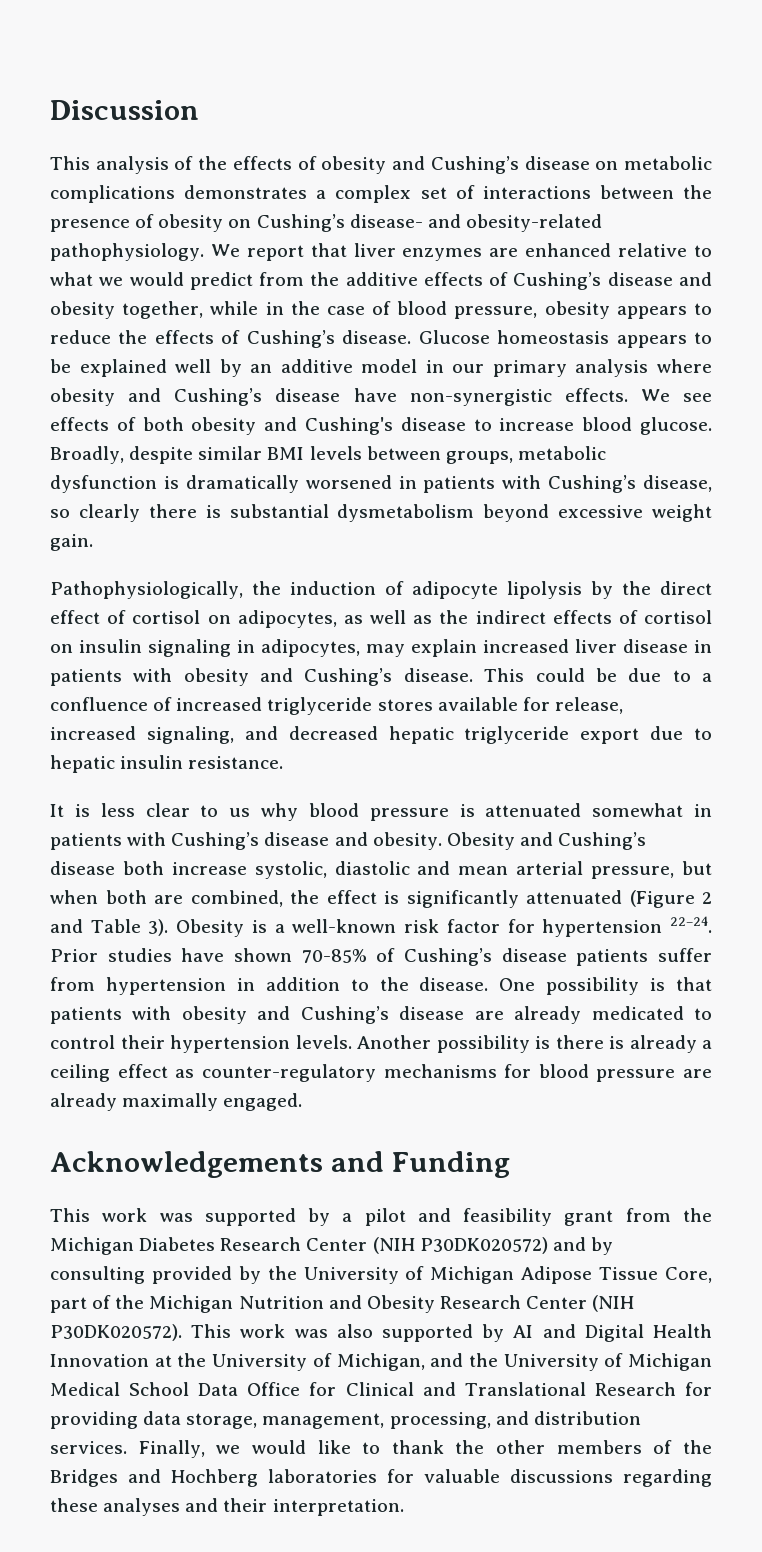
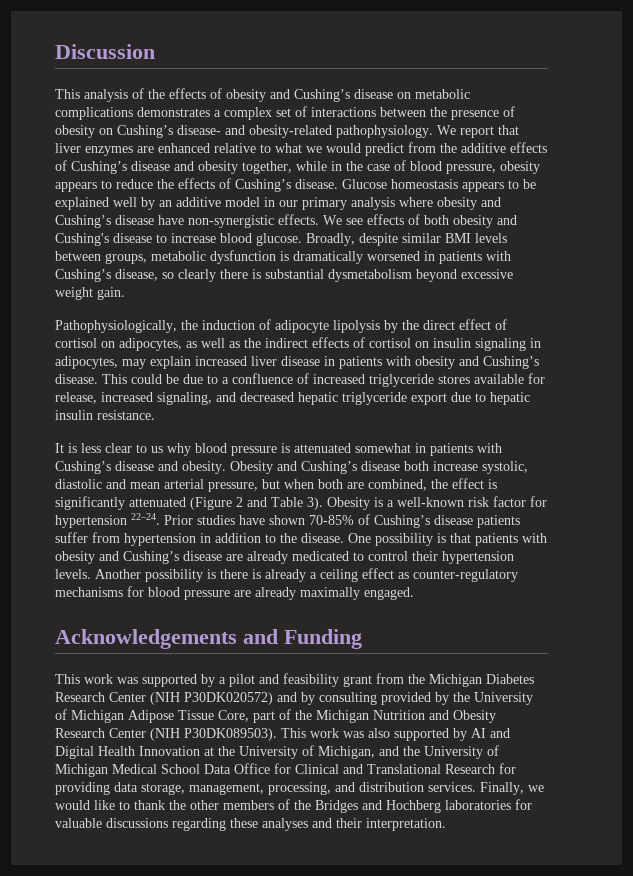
[50,1324,182,1341] P30DK020572). -> [184,728,277,741] P30DK089503).

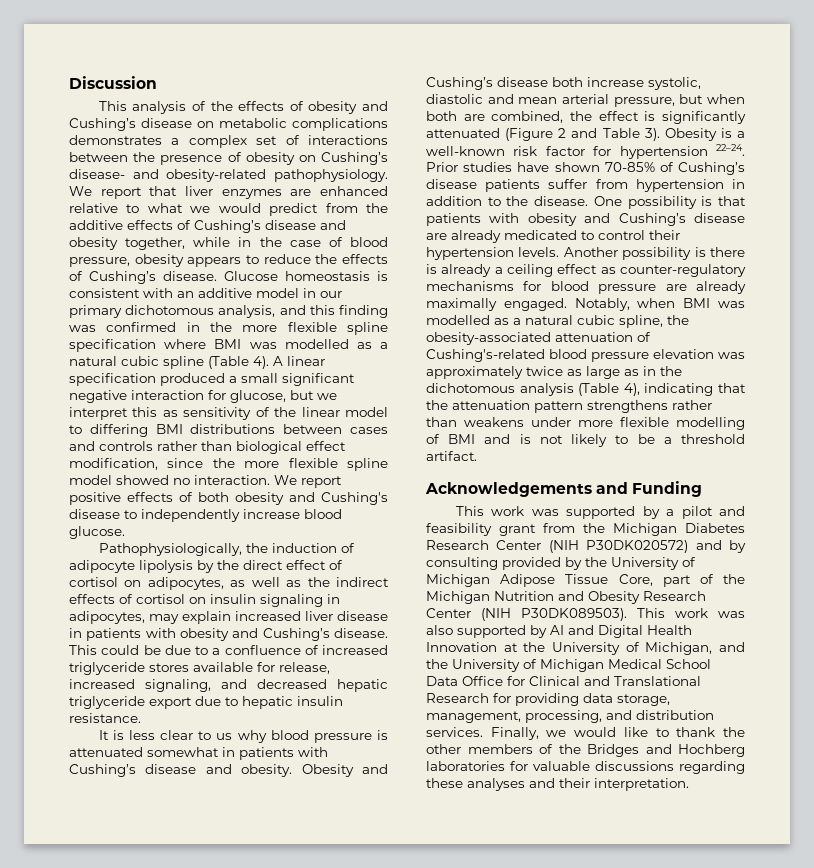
[462,179,536,192] [55,197,155,210] appears to be explained well by -> [377,271,388,281] [69,288,173,298] is consistent with
[351,197,501,210] [55,214,363,228] analysis where obesity and Cushing’s disease have non-synergistic effects. We see -> [125,305,388,318] [69,322,388,335] [69,339,388,352] [69,356,325,369] [69,373,355,386] [69,390,337,403] [69,407,388,420] [69,424,388,437] [69,441,346,454] [69,458,388,471] [69,475,342,488] [69,492,121,505] dichotomous analysis, and this finding was confirmed in the more flexible spline specification where BMI was modelled as a natural cubic spline (Table 4). A linear specification produced a small significant negative interaction for glucose, but we interpret this as sensitivity of the linear model to differing BMI distributions between cases and controls rather than biological effect modification, since the more flexible spline model showed no interaction. We report positive
(167, 238) none -> [141,509,240,522] independently
[306,233,507,246] [55,250,511,264] [55,269,513,282] [55,287,125,300] Broadly, despite similar BMI levels between groups, metabolic dysfunction is dramatically worsened in patients with Cushing’s disease, so clearly there is substantial dysmetabolism beyond excessive weight gain. -> (125, 532) none
(414, 593) none -> [574,298,745,311] [426,315,689,328] [426,332,651,345] [426,349,745,362] [426,366,682,379] [426,383,746,396] [426,400,712,413] [426,417,745,430] [426,434,745,447] [426,451,477,461] Notably, when BMI was modelled as a natural cubic spline, the obesity-associated attenuation of Cushing's-related blood pressure elevation was approximately twice as large as in the dichotomous analysis (Table 4), indicating that the attenuation pattern strengthens rather than weakens under more flexible modelling of BMI and is not likely to be a threshold artifact.

